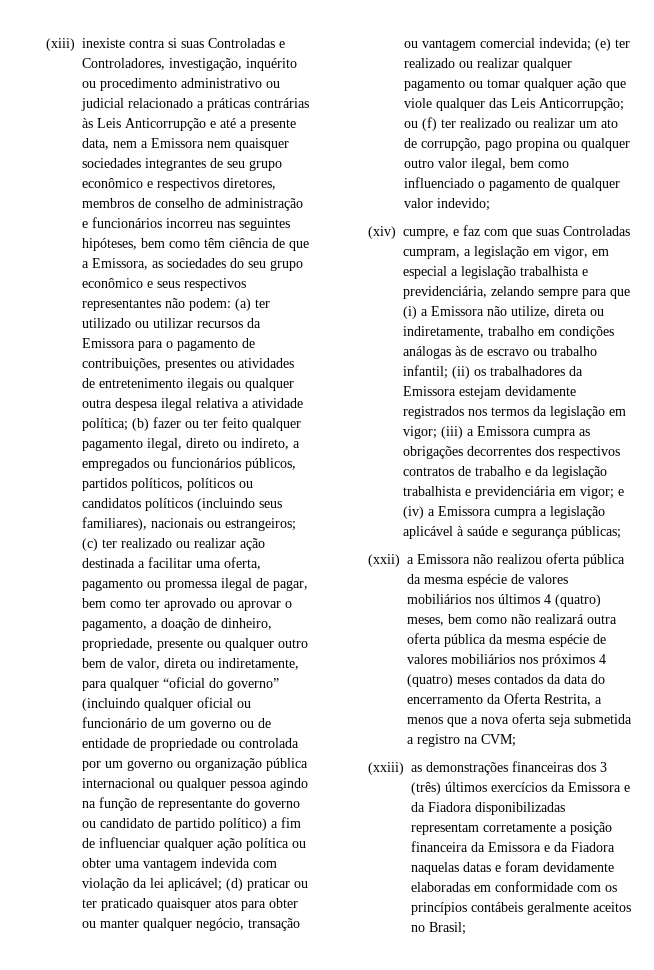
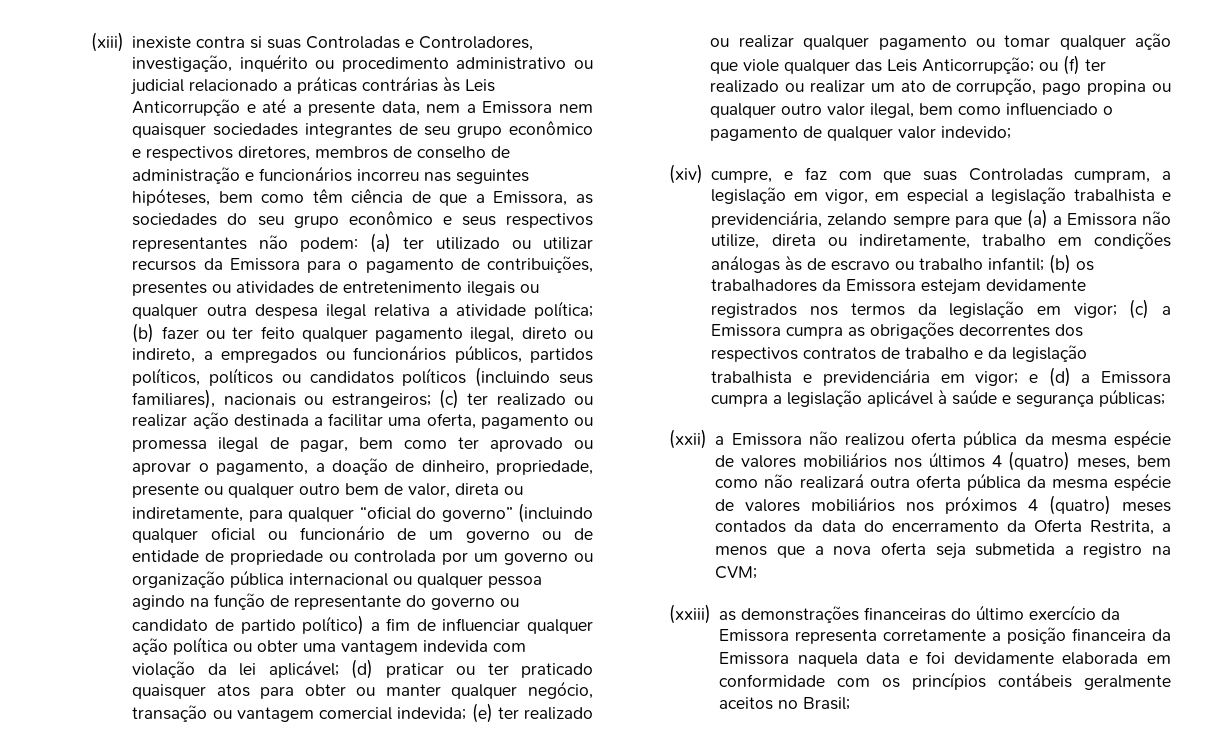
[403,306,418,319] (i) -> [1026,209,1048,229] (a)
[452,366,471,379] (ii) -> [1049,254,1072,274] (b)
[441,426,464,439] (iii) -> [1129,299,1150,319] (c)
[403,506,425,519] (iv) -> [1048,367,1071,387] (d)
[577,762,608,772] [411,782,631,795] [411,802,566,815] [411,823,480,835] dos 3 (três) últimos exercícios da Emissora e da Fiadora disponibilizadas representam -> [951,605,1121,621] [719,629,878,644] do último exercício da Emissora representa
[544,842,616,852] [411,861,615,875] [411,882,471,892] e da Fiadora naquelas datas e foram devidamente elaboradas -> [797,651,1139,667] naquela data e foi devidamente elaborada

